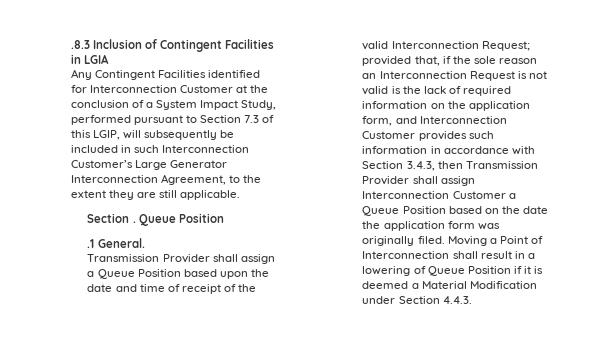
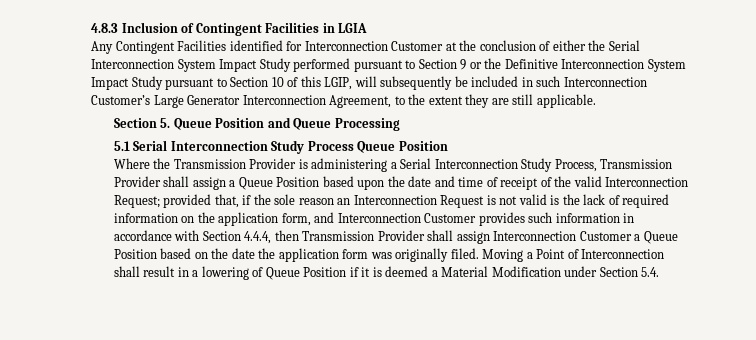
[70,40,90,49] .8.3 -> [90,23,118,33] 4.8.3
[145,100,277,110] a System Impact Study, -> [552,40,640,51] [90,58,291,72] either the Serial Interconnection System Impact Study
[244,115,260,123] 7.3 -> [460,58,686,72] [90,76,284,90] 9 or the Definitive Interconnection System Impact Study pursuant to Section 10
[132,213,224,226] [87,238,145,248] . Queue Position // .1 General. // -> [160,117,400,131] [113,140,448,154] [113,158,597,172] 5. Queue Position and Queue Processing // 5.1 Serial Interconnection Study Process Queue Position // Where the Transmission Provider is administering a Serial Interconnection Study Process,
[406,161,435,171] 3.4.3, -> [244,231,272,244] 4.4.4,
[442,296,472,304] 4.4.3. -> [641,267,660,277] 5.4.

